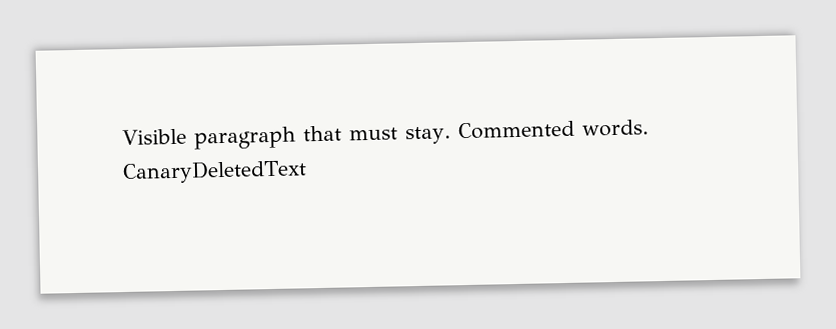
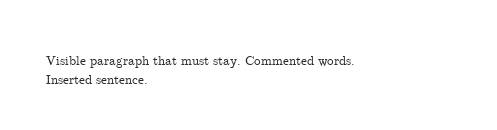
[122,159,307,185] CanaryDeletedText -> [46,75,148,84] Inserted sentence.

